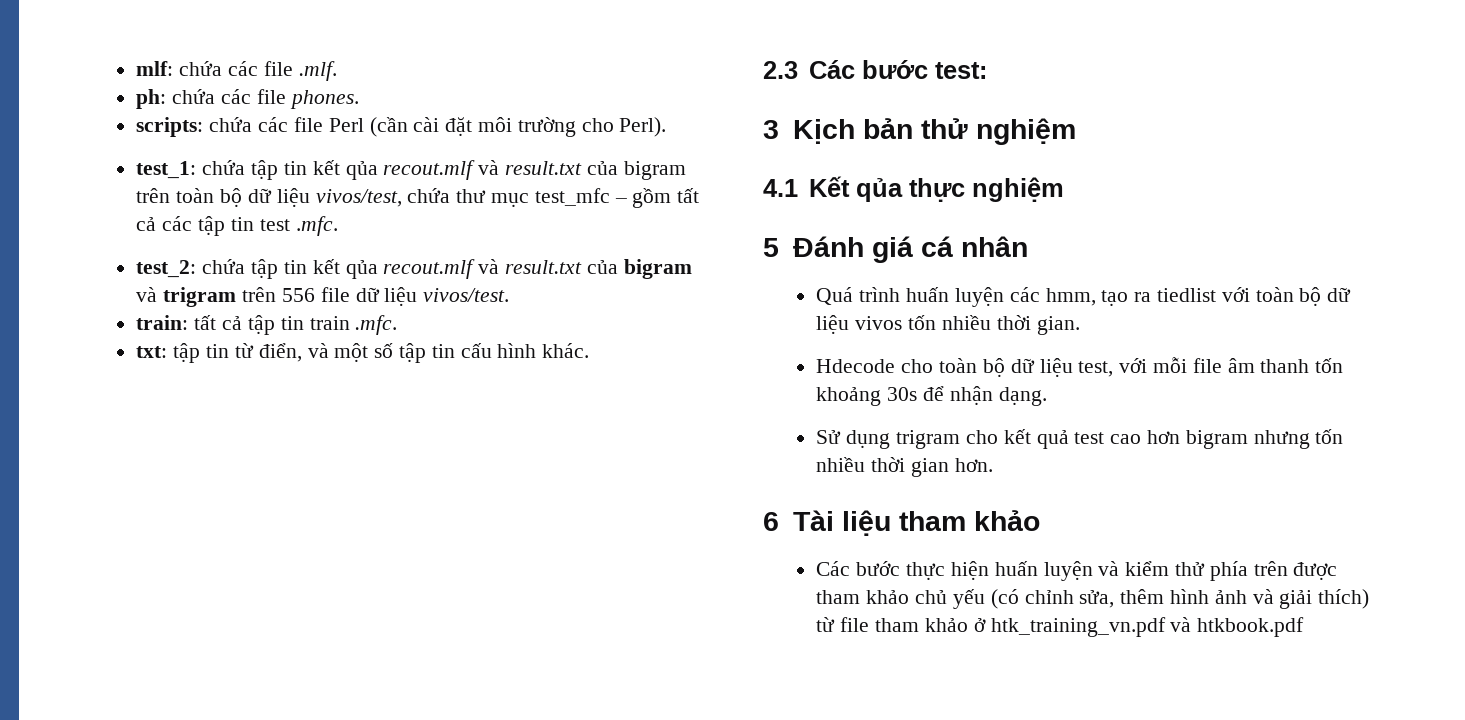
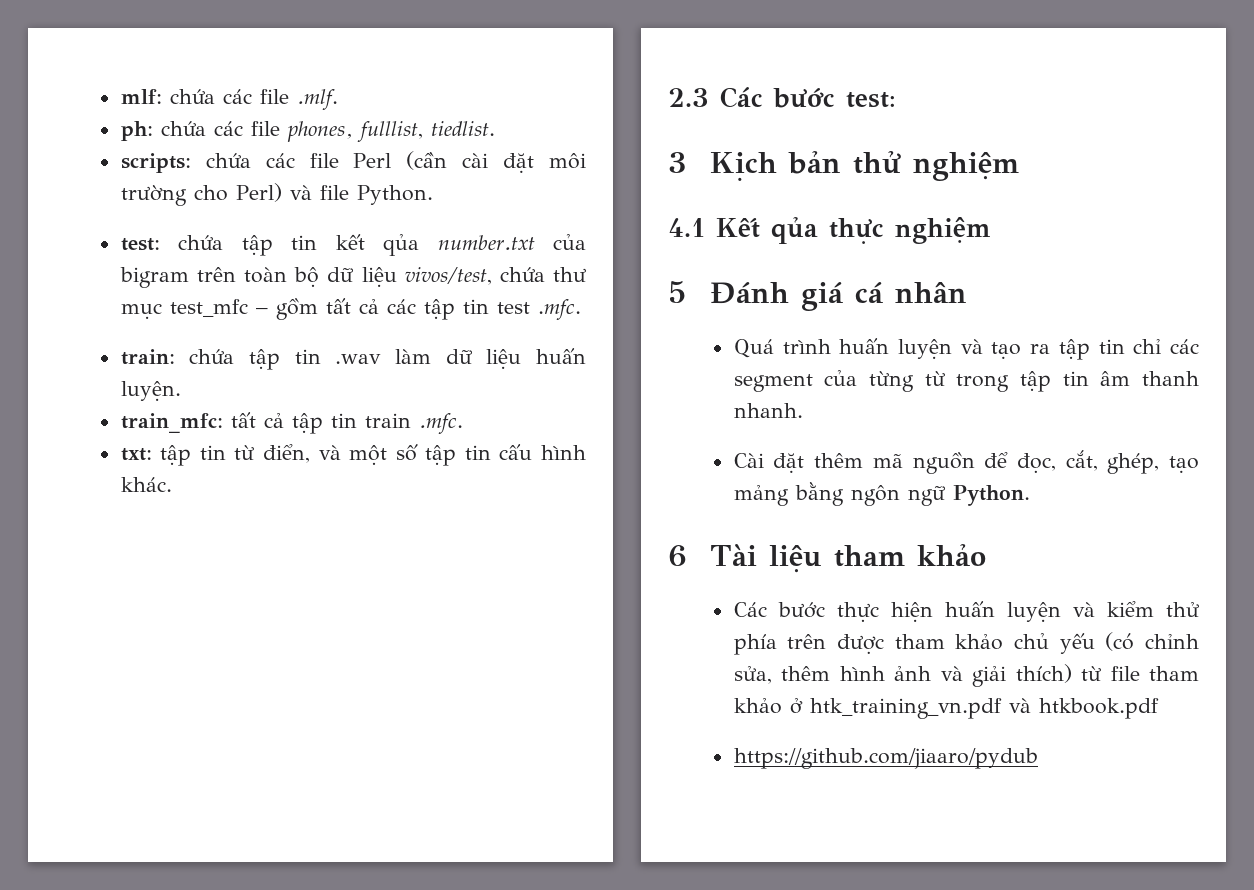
[289,90,359,109] phones. -> [286,121,495,142] phones, fulllist, tiedlist.
[619,117,667,137] [136,160,582,180] Perl). // test_1: chứa tập tin kết qủa recout.mlf và result.txt -> [235,183,433,205] [120,234,535,256] Perl) và file Python. // test: chứa tập tin kết qủa number.txt
[136,259,692,279] [136,287,510,307] [136,315,189,330] test_2: chứa tập tin kết qủa recout.mlf và result.txt của bigram và trigram trên 556 file dữ liệu vivos/test. // train: -> [120,348,586,370] [120,381,181,401] [120,413,223,433] train: chứa tập tin .wav làm dữ liệu huấn luyện. // train_mfc:
[1009,287,1352,306] [816,315,1080,335] [816,357,1344,377] [816,386,1047,406] [816,429,1344,449] [816,457,993,477] các hmm, tạo ra tiedlist với toàn bộ dữ liệu vivos tốn nhiều thời gian. // Hdecode cho toàn bộ dữ liệu test, với mỗi file âm thanh tốn khoảng 30s để nhận dạng. // Sử dụng trigram cho kết quả test cao hơn bigram nhưng tốn nhiều thời gian hơn. -> [960,339,1199,360] [733,370,1199,392] [733,403,803,418] [733,450,1199,474] [733,482,1030,506] và tạo ra tập tin chỉ các segment của từng từ trong tập tin âm thanh nhanh. // Cài đặt thêm mã nguồn để đọc, cắt, ghép, tạo mảng bằng ngôn ngữ Python.
(1305, 627) none -> [733,748,1038,769] // https://github.com/jiaaro/pydub

